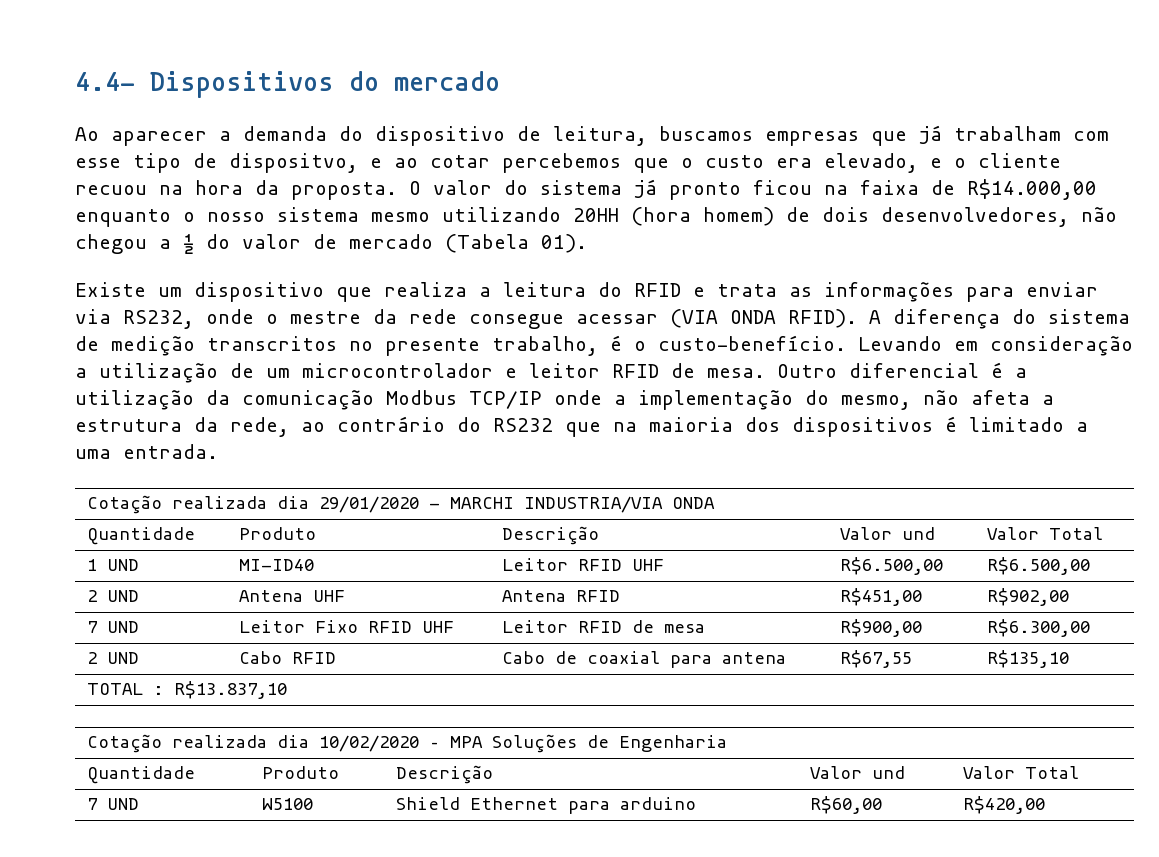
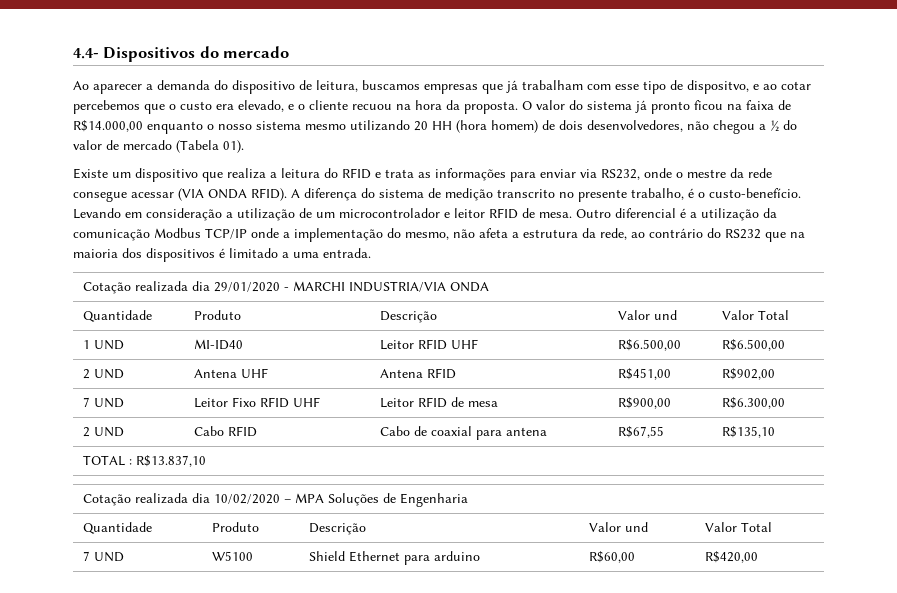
[573,208,619,222] 20HH -> [414,121,452,131] 20 HH
[207,336,337,351] transcritos -> [497,189,555,198] transcrito

